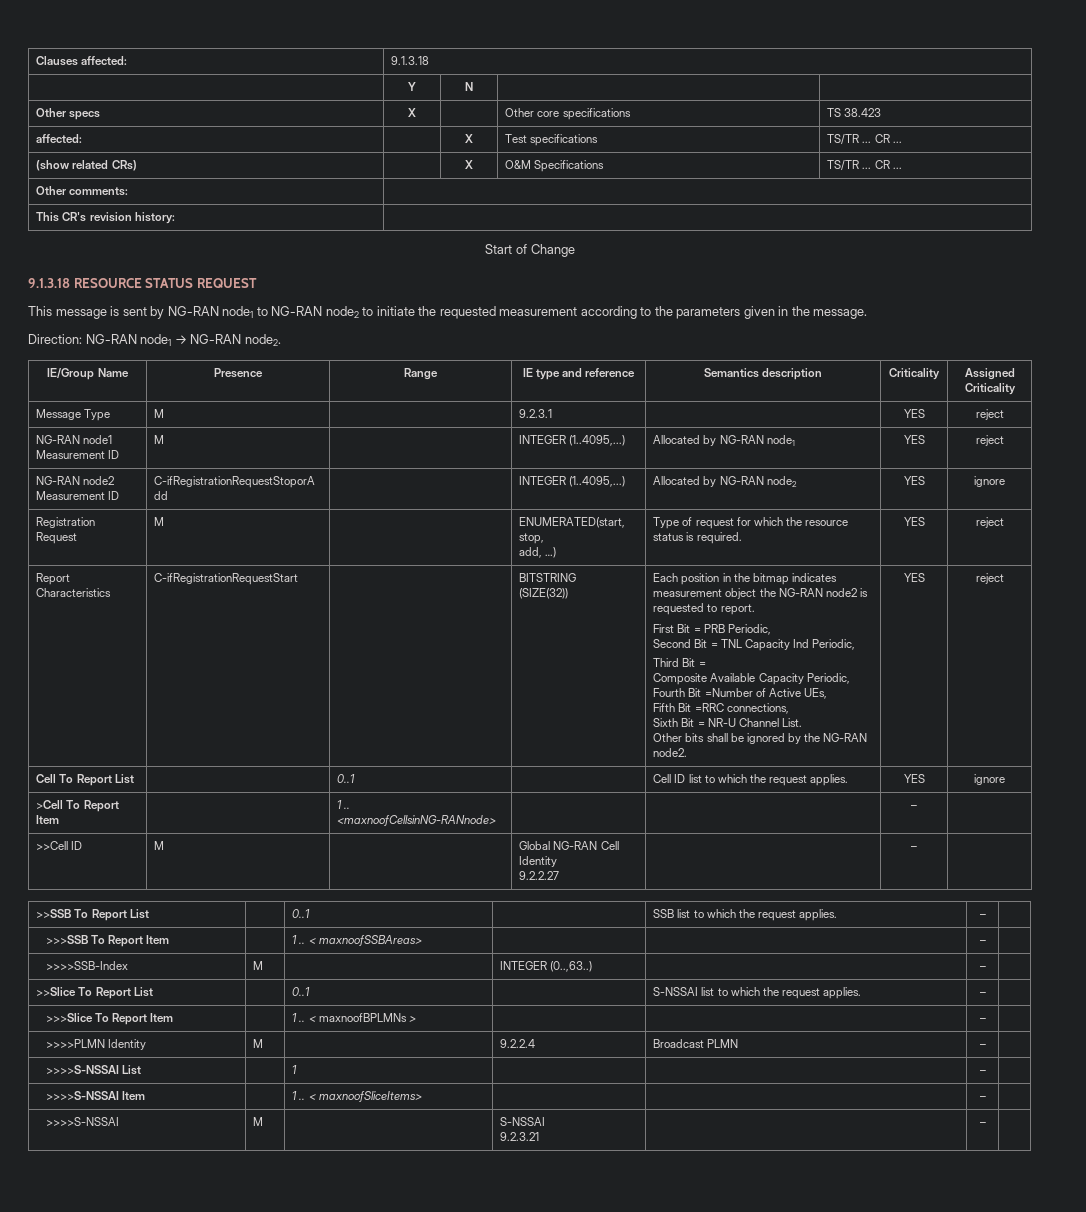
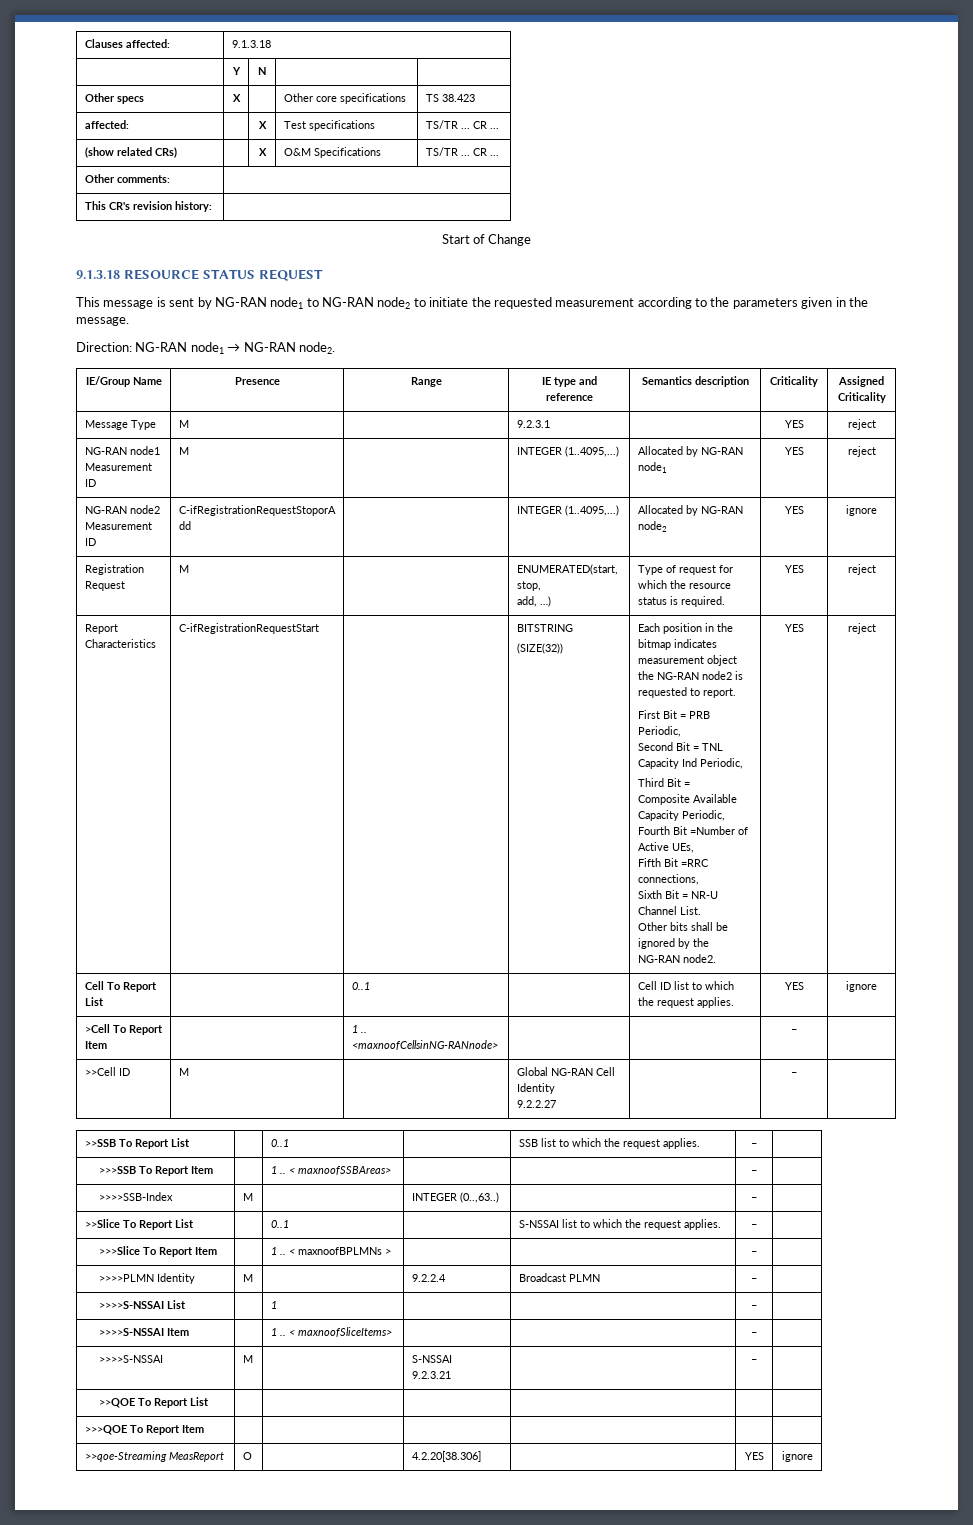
(986, 1124) none -> [98,1397,209,1408] [84,1425,204,1435] [84,1451,224,1462] [242,1452,252,1460] [411,1451,481,1462] [744,1452,764,1460] [781,1451,813,1462] // >>QOE To Report List | | | | | | // >>>QOE To Report Item | | | | | | // >>qoe-Streaming MeasReport | O | | 4.2.20[38.306] | | YES | ignore

